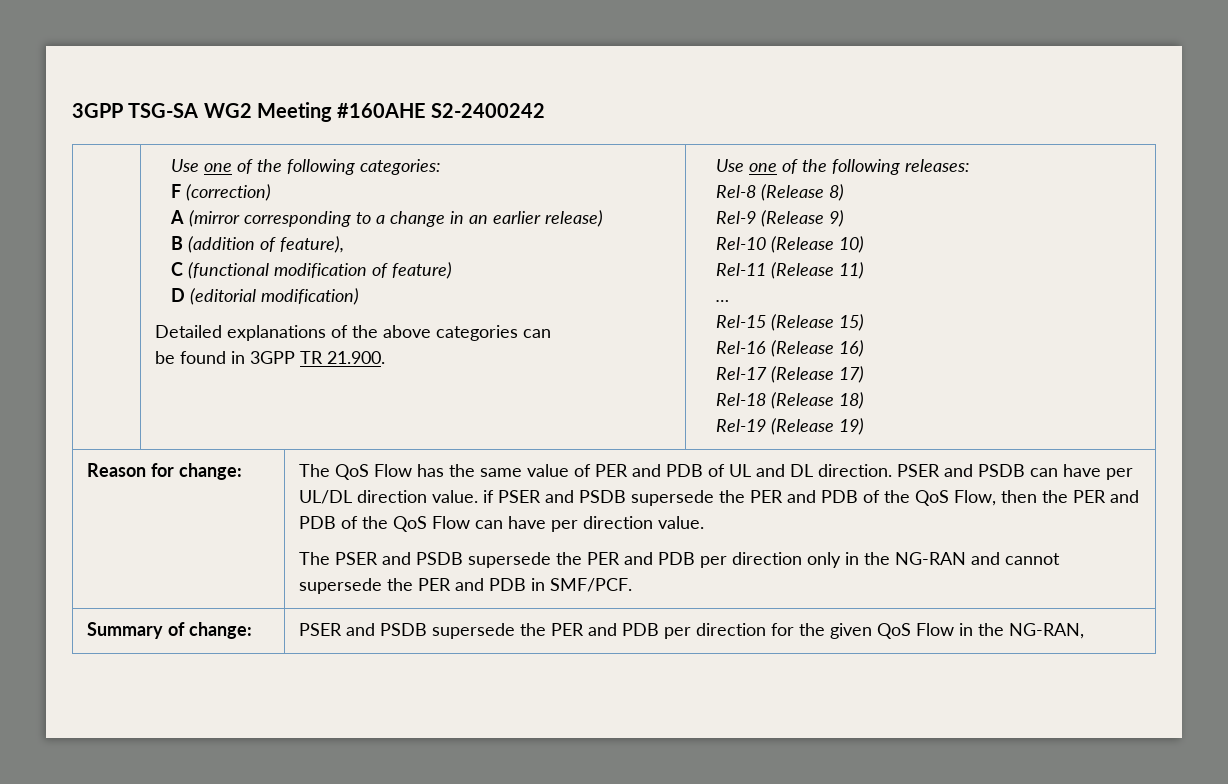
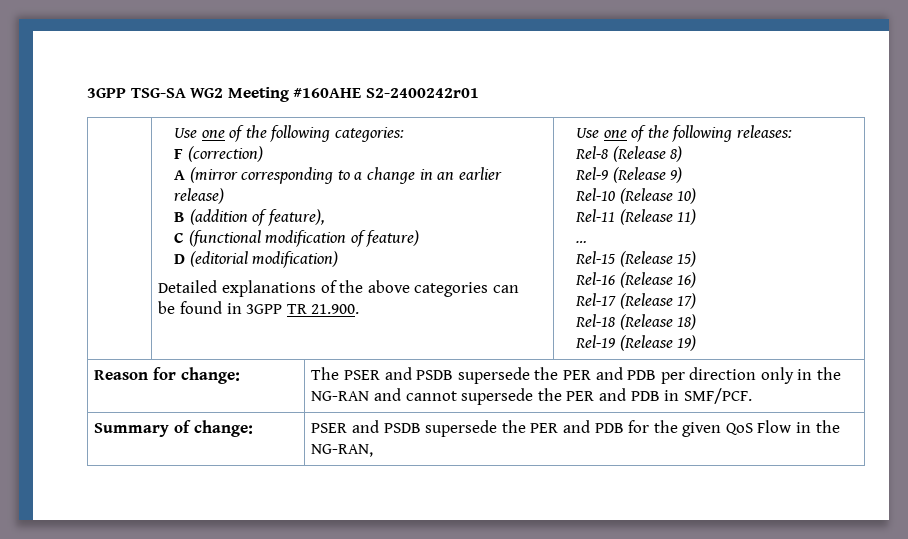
[431,103,546,118] S2-2400242 -> [365,88,479,98] S2-2400242r01
[335,464,1134,480] [299,490,1140,506] [299,516,705,532] [299,552,331,565] QoS Flow has the same value of PER and PDB of UL and DL direction. PSER and PSDB can have per UL/DL direction value. if PSER and PSDB supersede the PER and PDB of the QoS Flow, then the PER and PDB of the QoS Flow can have per direction value. // The -> (340, 373) none
[664,623,767,639] per direction -> (624, 428) none

